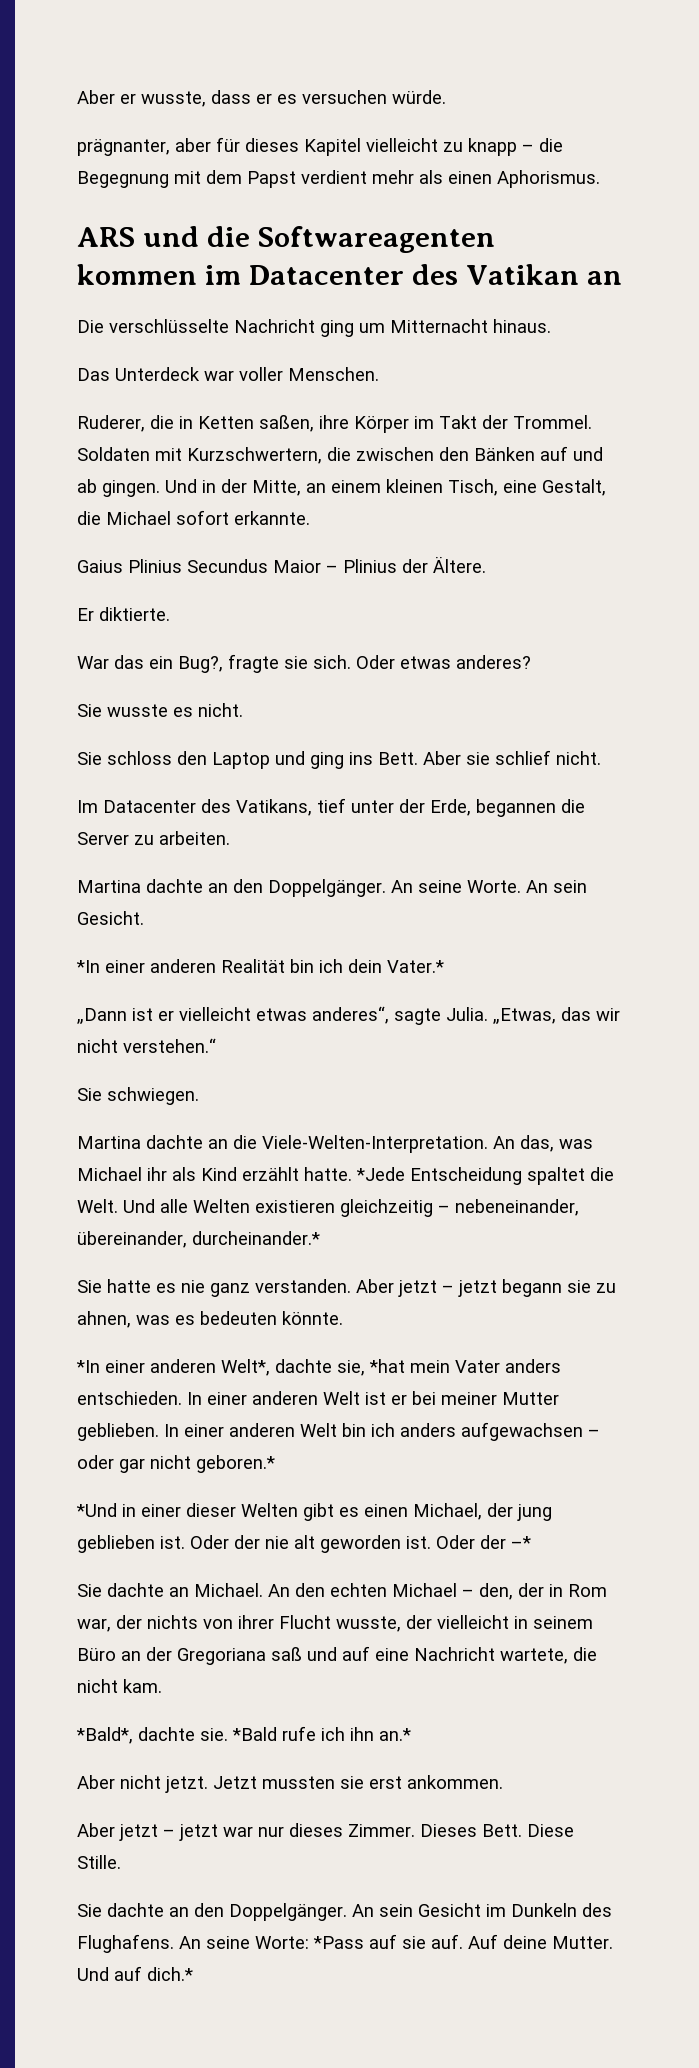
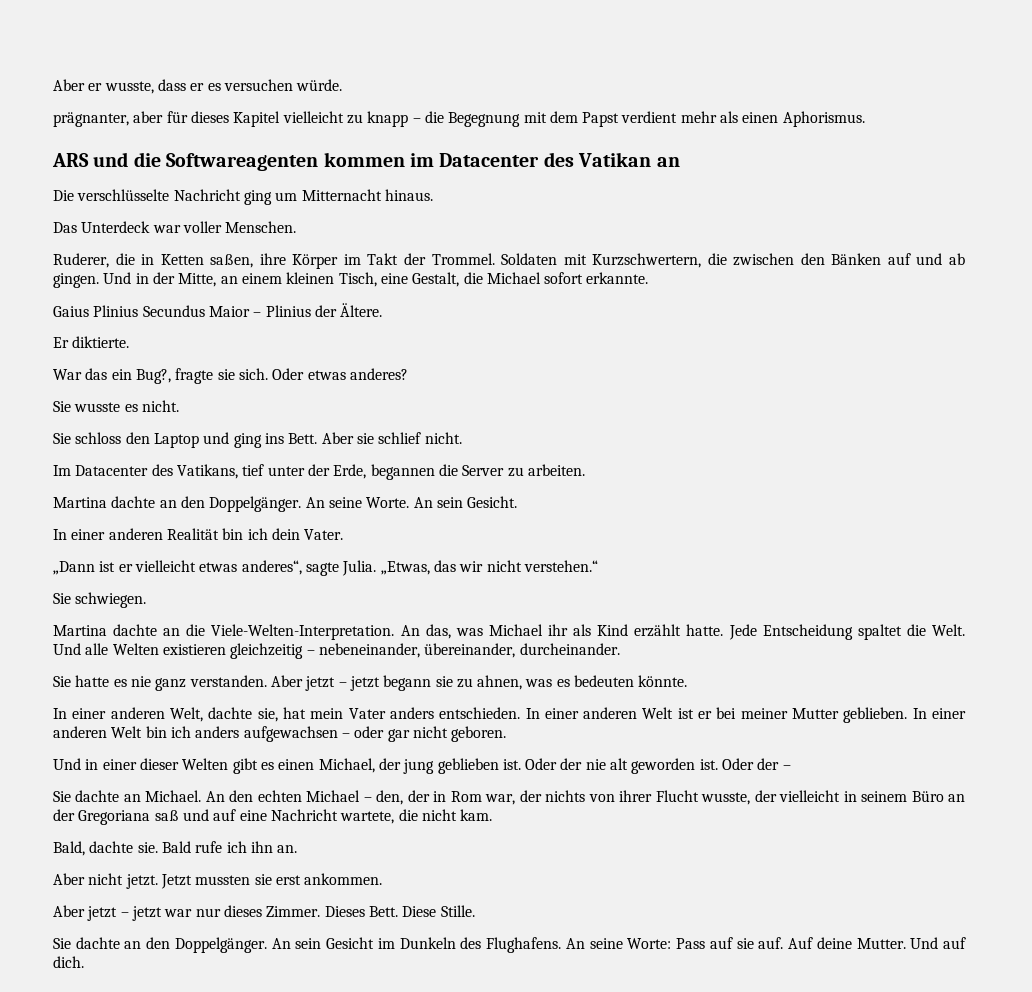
[76,960,100,973] *In -> [53,529,67,540] In
[387,960,444,973] Vater.* -> [304,529,344,540] Vater.
[356,1167,405,1181] *Jede -> [728,624,757,640] Jede
[192,1231,320,1245] durcheinander.* -> [519,643,620,655] durcheinander.
[76,1359,270,1376] *In einer anderen Welt*, -> [53,707,203,722] In einer anderen Welt,
[369,1359,405,1373] *hat -> [282,707,306,719] hat
[196,1455,275,1473] [76,1503,117,1517] geboren.* // *Und -> [451,726,507,742] [53,758,81,770] geboren. // Und
[511,1536,531,1549] –* -> [782,765,791,770] –
[76,1727,133,1744] *Bald*, -> [53,841,85,856] Bald,
[232,1727,277,1741] *Bald -> [161,841,191,853] Bald
[379,1728,411,1741] an.* -> [277,845,298,853] an.
[313,1936,364,1949] *Pass -> [676,938,706,949] Pass
[147,1967,193,1981] dich.* -> [53,956,84,968] dich.

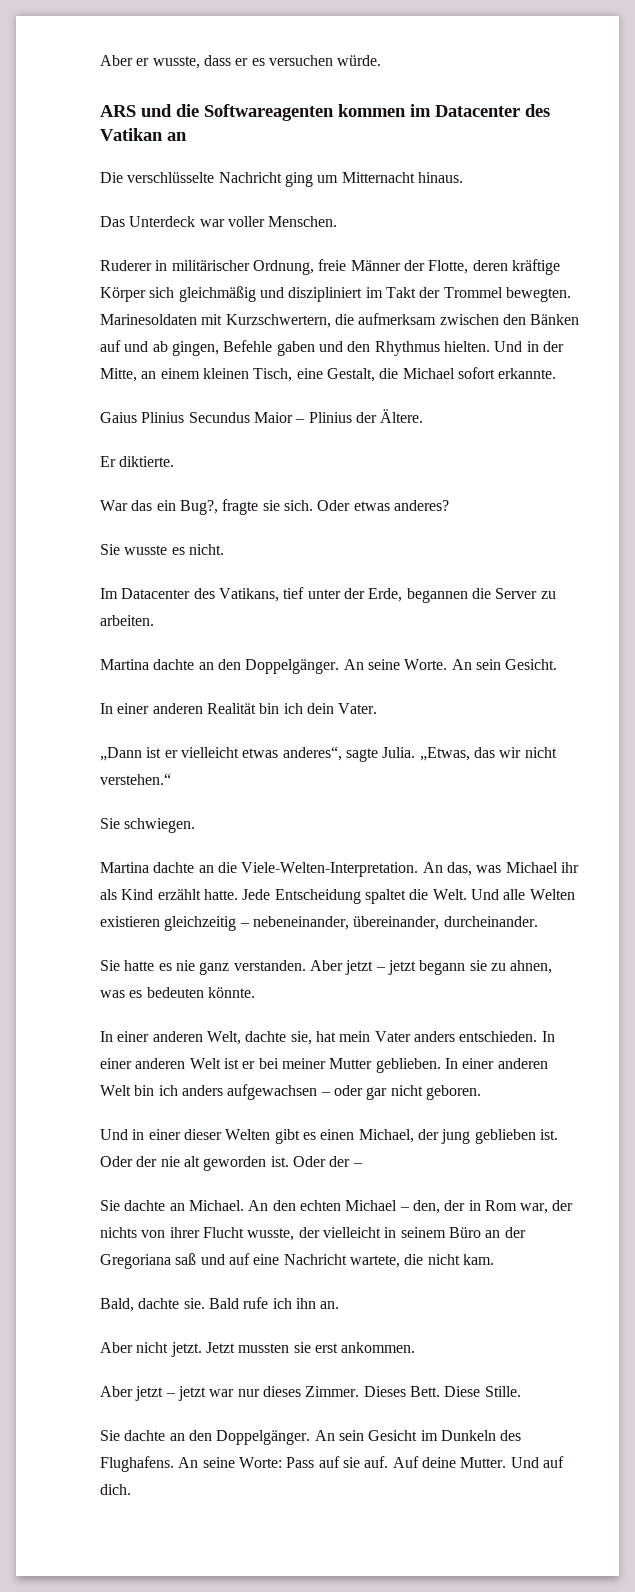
[53,111,865,127] // prägnanter, aber für dieses Kapitel vielleicht zu knapp – die Begegnung mit dem Papst verdient mehr als einen Aphorismus. -> (382, 60) none
[53,253,558,269] Ruderer, die in Ketten saßen, ihre Körper im Takt der Trommel. Soldaten -> [100,259,560,275] [100,286,571,302] [100,314,197,325] Ruderer in militärischer Ordnung, freie Männer der Flotte, deren kräftige Körper sich gleichmäßig und diszipliniert im Takt der Trommel bewegten. Marinesoldaten
(727, 259) none -> [358,313,437,325] aufmerksam
[53,273,99,288] gingen. -> [171,340,490,356] gingen, Befehle gaben und den Rhythmus hielten.
[53,432,462,448] // Sie schloss den Laptop und ging ins Bett. Aber sie schlief nicht. -> (224, 549) none

